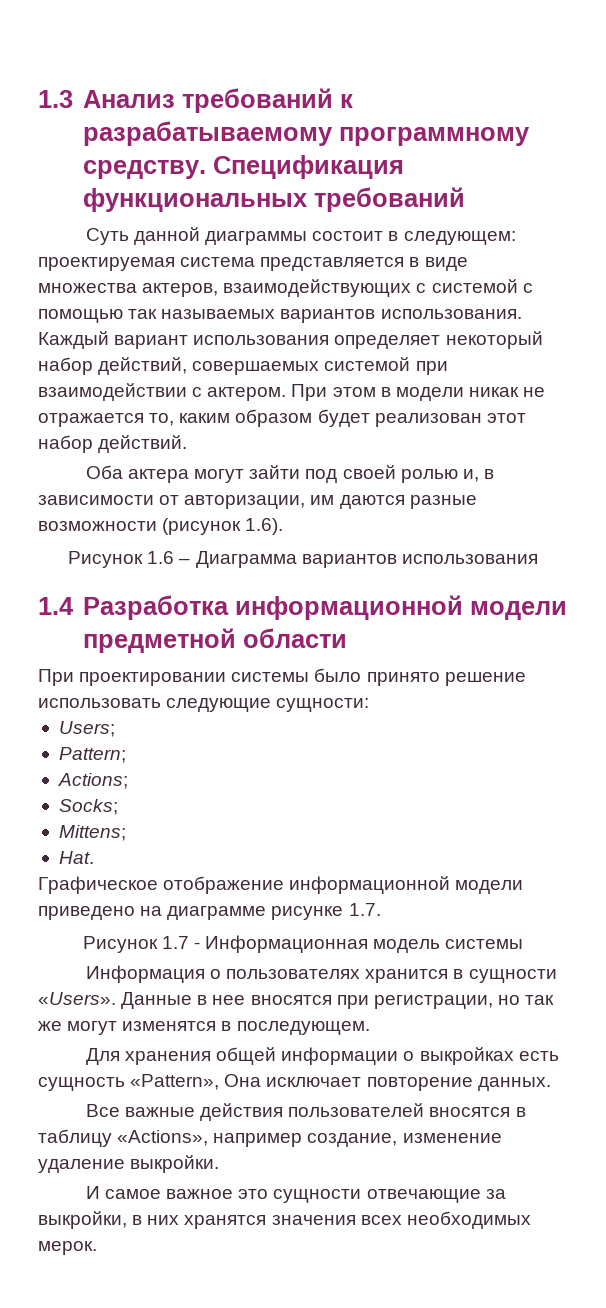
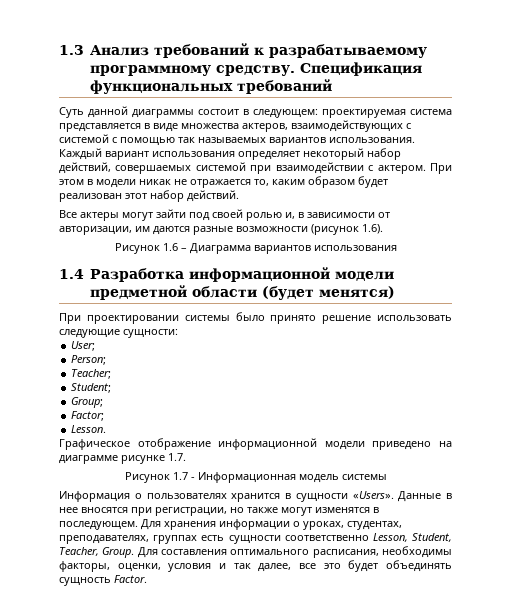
[85,465,190,483] Оба актера -> [59,210,119,221] Все актеры
(347, 638) none -> [261,286,395,300] (будет менятся)
[58,721,115,737] [58,747,126,763] [57,773,128,789] [58,799,118,815] [58,825,126,841] [58,851,94,864] Users; // Pattern; // Actions; // Socks; // Mittens; // Hat. -> [71,341,96,351] [71,355,107,365] [71,369,112,379] [71,383,112,393] [71,397,104,408] [71,411,105,421] [71,425,107,433] User; // Person; // Teacher; // Student; // Group; // Factor; // Lesson.
[525,995,555,1005] [38,1021,62,1031] так же -> [247,507,278,513] также
(370, 1028) // -> (138, 525) none
[216,1047,277,1065] общей -> (216, 525) none
[419,1047,559,1065] [38,1074,551,1091] [85,1103,526,1121] [38,1129,502,1147] [38,1155,220,1173] [85,1186,506,1203] [38,1211,531,1229] [38,1241,97,1255] выкройках есть сущность «Pattern», Она исключает повторение данных. // Все важные действия пользователей вносятся в таблицу «Actions», например создание, изменение удаление выкройки. // И самое важное это сущности отвечающие за выкройки, в них хранятся значения всех необходимых мерок. -> [303,521,402,530] [59,533,452,544] [59,546,452,558] [59,560,452,572] [59,575,147,586] уроках, студентах, преподавателях, группах есть сущности соответственно Lesson, Student, Teacher, Group. Для составления оптимального расписания, необходимы факторы, оценки, условия и так далее, все это будет объединять сущность Factor.

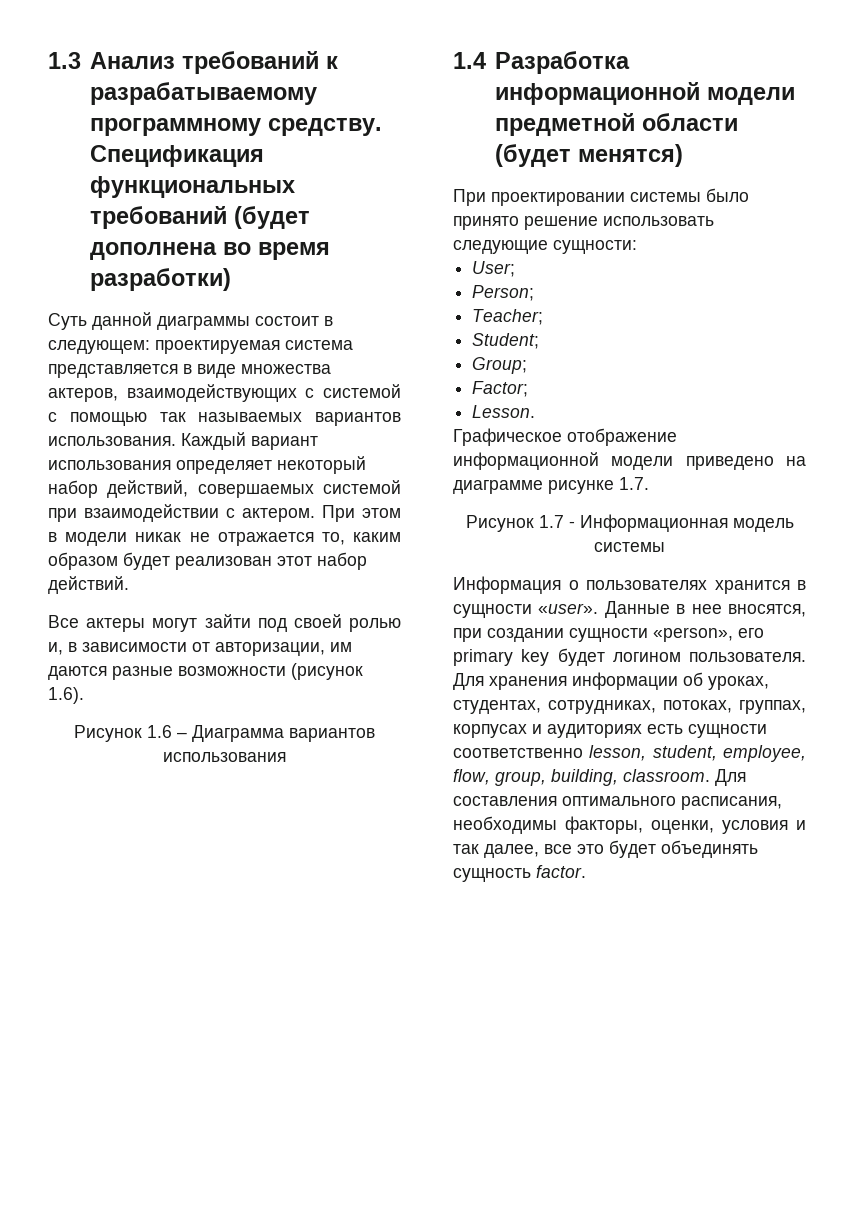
(332, 86) none -> [233,206,310,229] [89,242,330,260] [89,268,231,291] (будет дополнена во время разработки)
[352,491,394,499] «Users». -> [538,603,599,614] «user».
[81,507,379,516] [59,521,138,530] вносятся при регистрации, но также могут изменятся в последующем. -> [728,604,806,617] [453,627,764,642] [453,648,806,666] вносятся, при создании сущности «person», его primary key будет логином пользователя.
[293,521,300,527] о -> [683,672,703,686] об
[59,533,452,544] [59,547,135,558] преподавателях, группах есть сущности соответственно Lesson, Student, Teacher, Group. -> [548,700,806,714] [453,724,767,738] [453,745,806,762] [453,769,710,786] сотрудниках, потоках, группах, корпусах и аудиториях есть сущности соответственно lesson, student, employee, flow, group, building, classroom.
[114,575,147,583] Factor. -> [536,865,586,878] factor.

